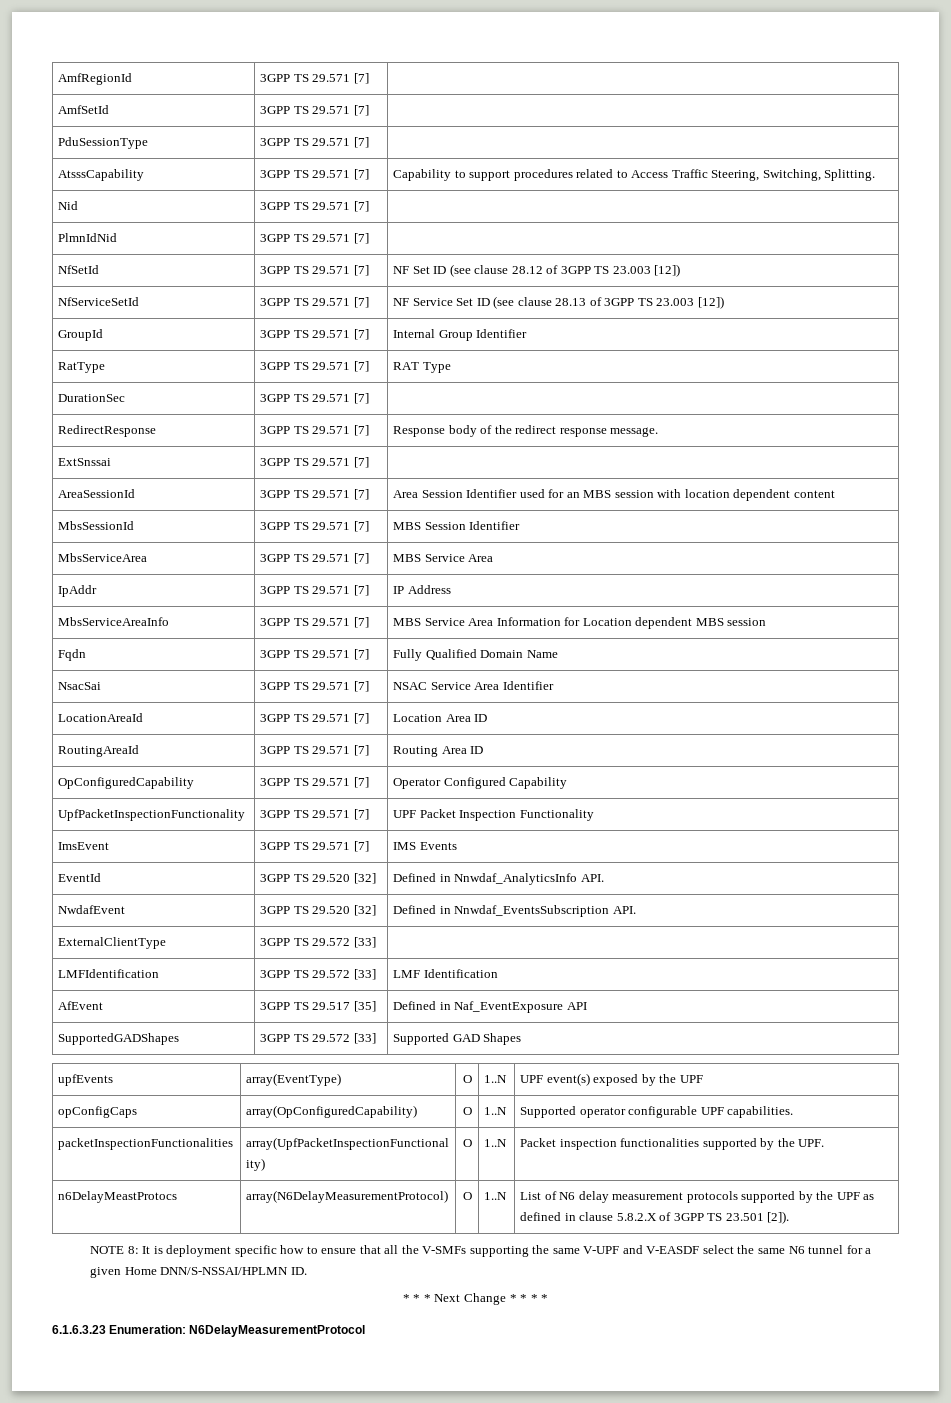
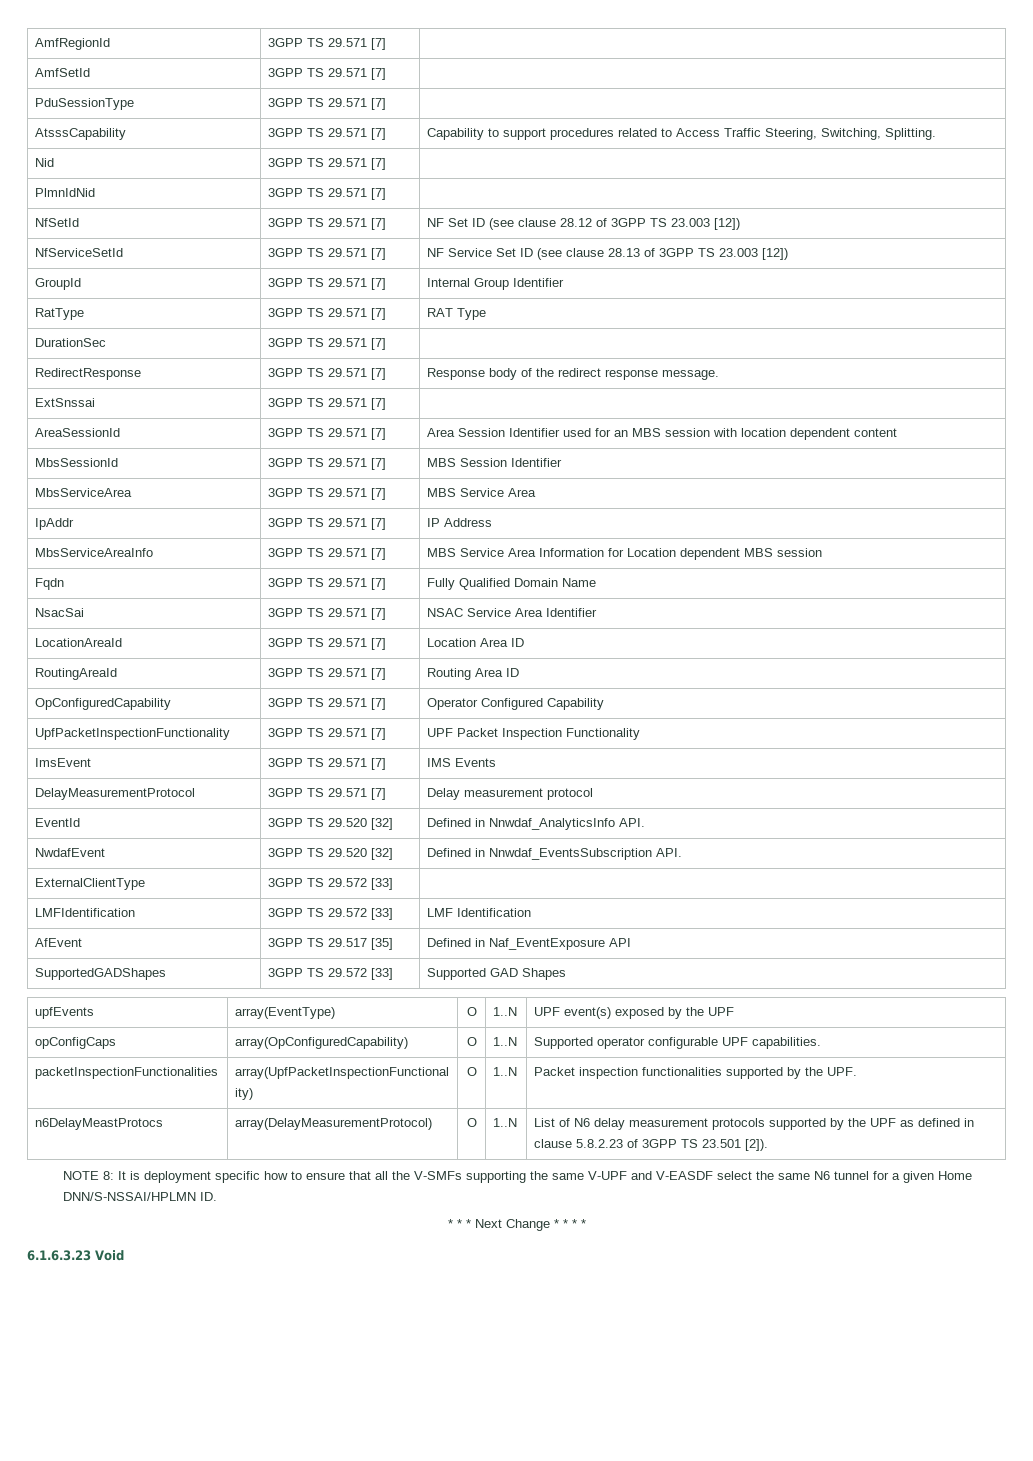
(457, 846) none -> [35,788,196,800] [268,788,387,800] [427,788,594,800] // DelayMeasurementProtocol | 3GPP TS 29.571 [7] | Delay measurement protocol
[246,1190,449,1203] array(N6DelayMeasurementProtocol) -> [235,1118,433,1130] array(DelayMeasurementProtocol)
[616,1213,657,1221] 5.8.2.X -> [576,1139,624,1148] 5.8.2.23
[109,1325,366,1337] Enumeration: N6DelayMeasurementProtocol -> [95,1250,124,1261] Void

